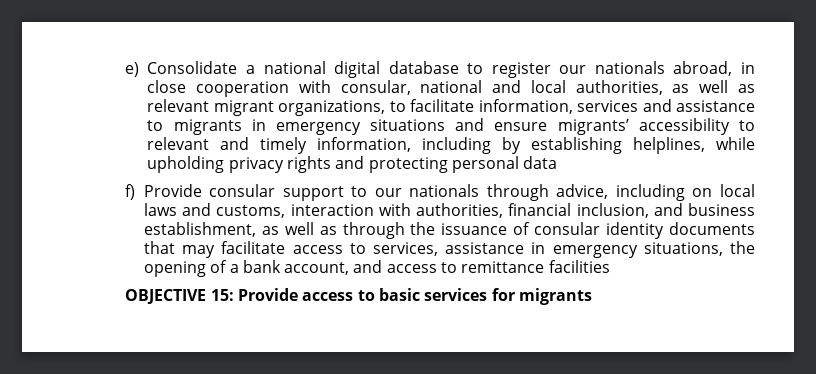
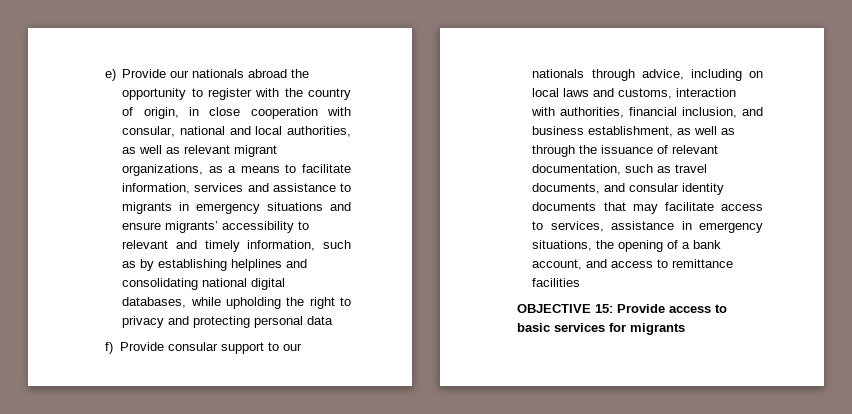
[147,61,733,78] Consolidate a national digital database to register our nationals abroad, -> [122,69,310,78] [122,88,351,100] [122,107,179,119] Provide our nationals abroad the opportunity to register with the country of origin,
(386, 108) none -> [208,166,280,173] as a means
[422,137,755,154] [147,156,332,173] including by establishing helplines, while upholding privacy rights -> [323,240,351,249] [122,259,308,271] [122,278,286,290] [122,297,351,309] [122,316,165,328] such as by establishing helplines and consolidating national digital databases, while upholding the right to privacy
(531, 228) none -> [672,145,719,154] [532,164,708,175] [532,183,626,194] relevant documentation, such as travel documents, and

